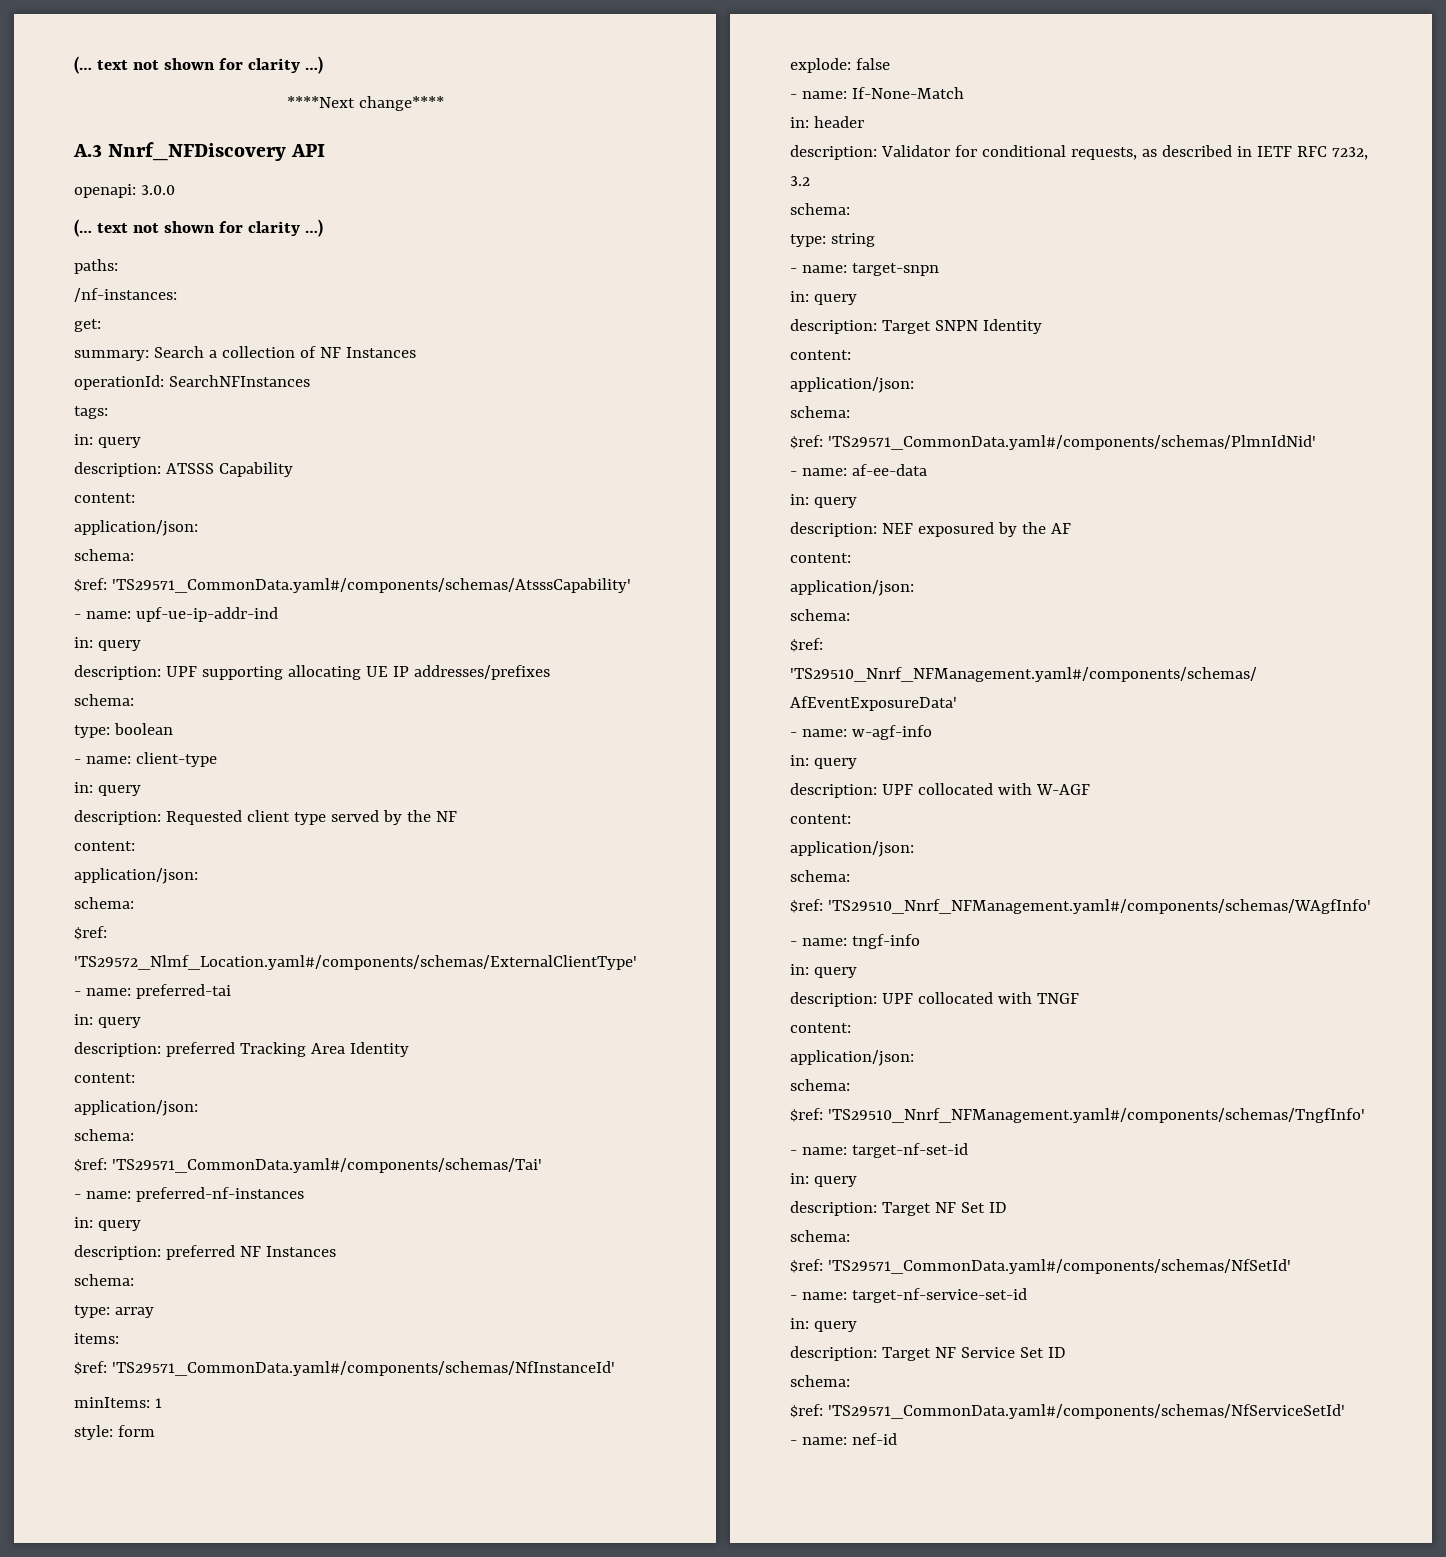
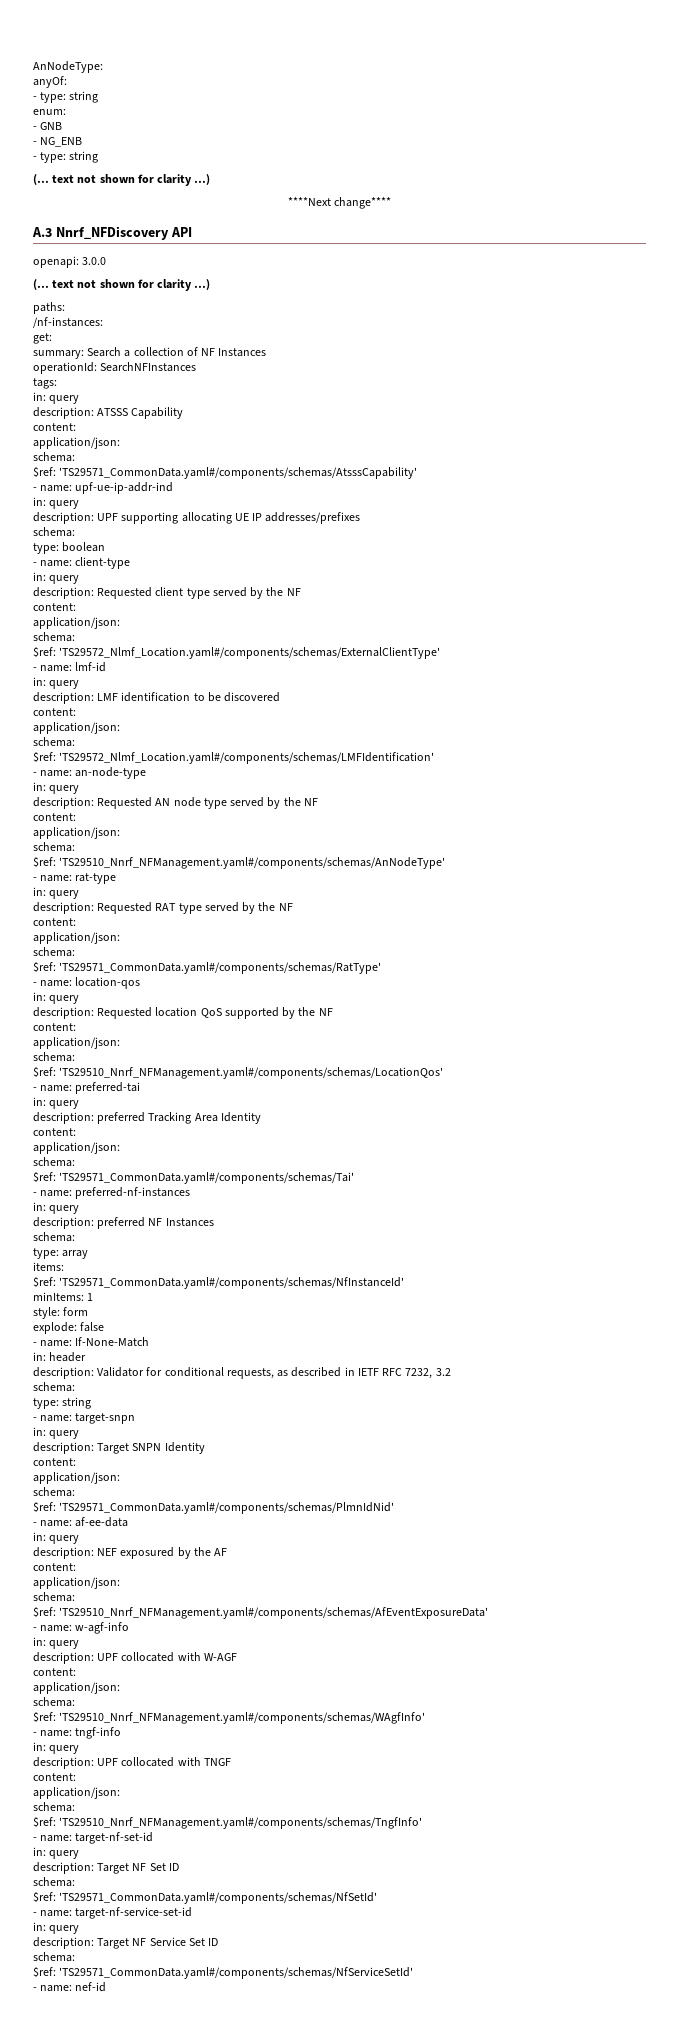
(74, 65) none -> [33,61,103,73] [33,76,67,88] [33,91,99,103] [33,109,66,115] [33,122,63,130] [33,137,83,147] [33,151,99,163] AnNodeType: // anyOf: // - type: string // enum: // - GNB // - NG_ENB // - type: string //
(637, 962) none -> [33,662,107,672] [33,677,80,689] [33,692,281,704] [33,708,76,716] [33,722,120,734] [33,737,75,747] [33,752,435,764] [33,767,147,779] [33,782,80,794] [33,797,318,809] [33,813,76,821] [33,827,120,839] [33,842,75,852] [33,857,446,869] [33,873,117,884] [33,887,80,899] [33,902,293,914] [33,918,76,926] [33,932,120,944] [33,947,75,957] [33,962,382,974] [33,977,141,989] [33,992,80,1004] [33,1007,333,1019] [33,1023,76,1031] [33,1037,120,1049] [33,1052,75,1062] [33,1067,444,1079] // - name: lmf-id // in: query // description: LMF identification to be discovered // content: // application/json: // schema: // $ref: 'TS29572_Nlmf_Location.yaml#/components/schemas/LMFIdentification' // - name: an-node-type // in: query // description: Requested AN node type served by the NF // content: // application/json: // schema: // $ref: 'TS29510_Nnrf_NFManagement.yaml#/components/schemas/AnNodeType' // - name: rat-type // in: query // description: Requested RAT type served by the NF // content: // application/json: // schema: // $ref: 'TS29571_CommonData.yaml#/components/schemas/RatType' // - name: location-qos // in: query // description: Requested location QoS supported by the NF // content: // application/json: // schema: // $ref: 'TS29510_Nnrf_NFManagement.yaml#/components/schemas/LocationQos'

